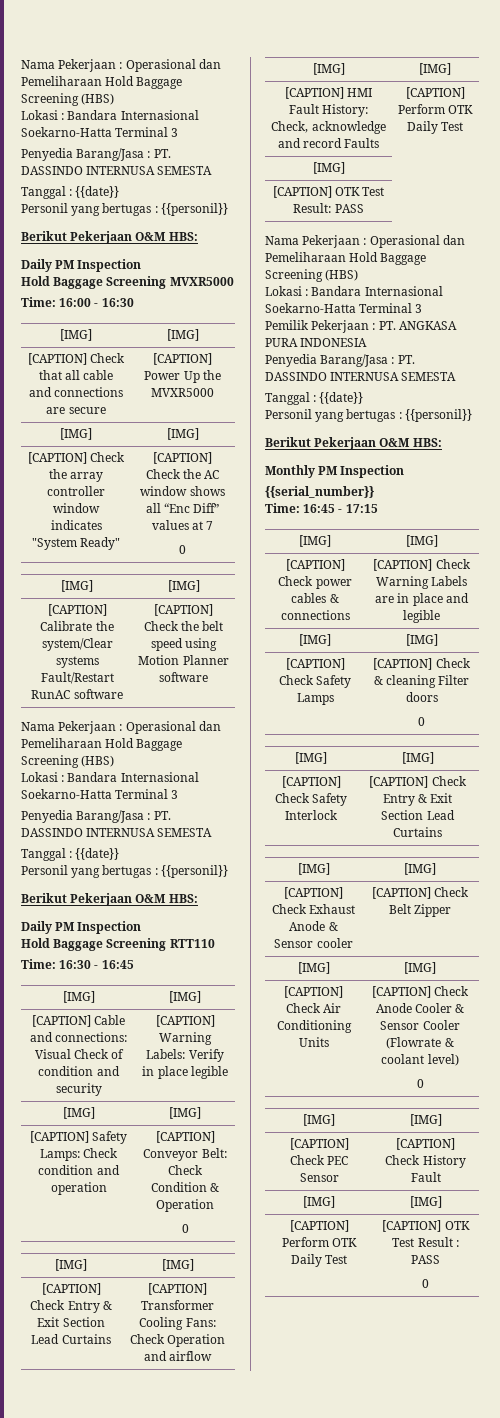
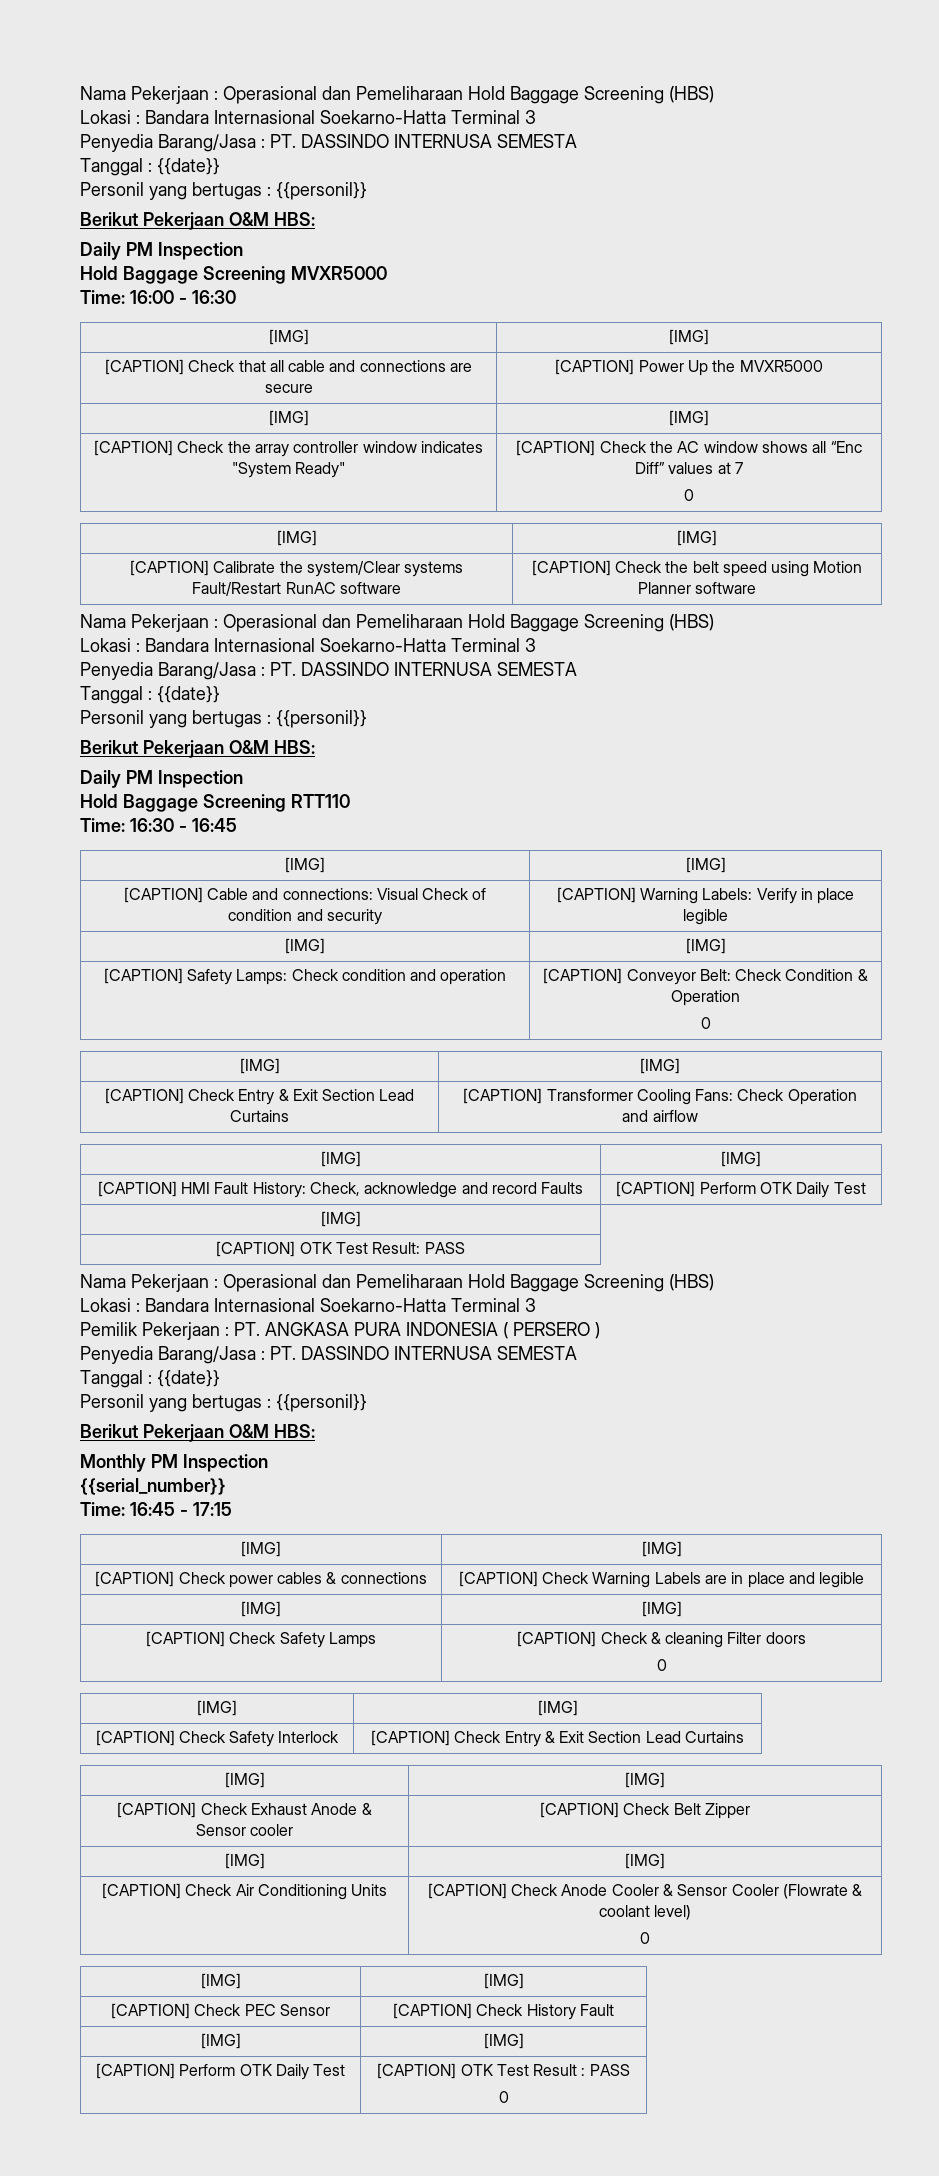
(368, 342) none -> [503,1322,600,1339] ( PERSERO )

